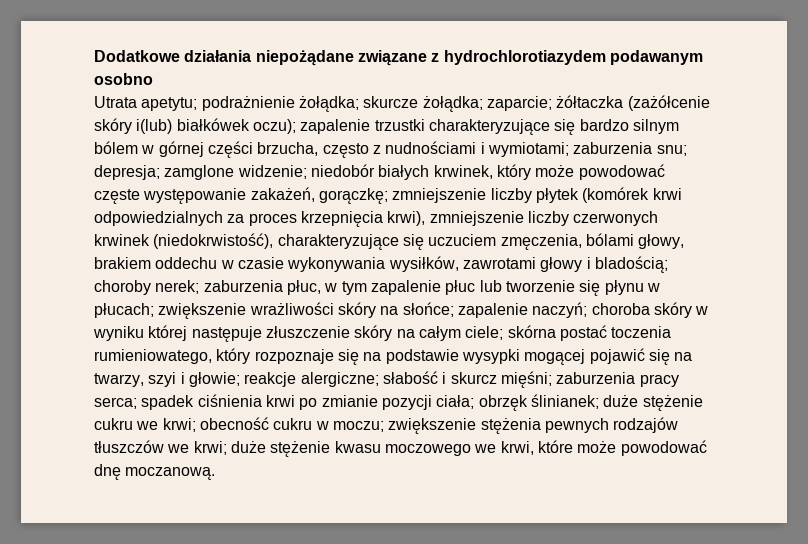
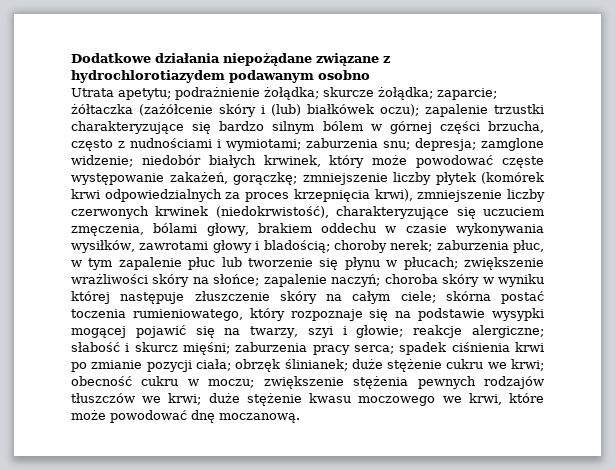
[136,119,173,134] i(lub) -> [261,104,301,116] i (lub)

